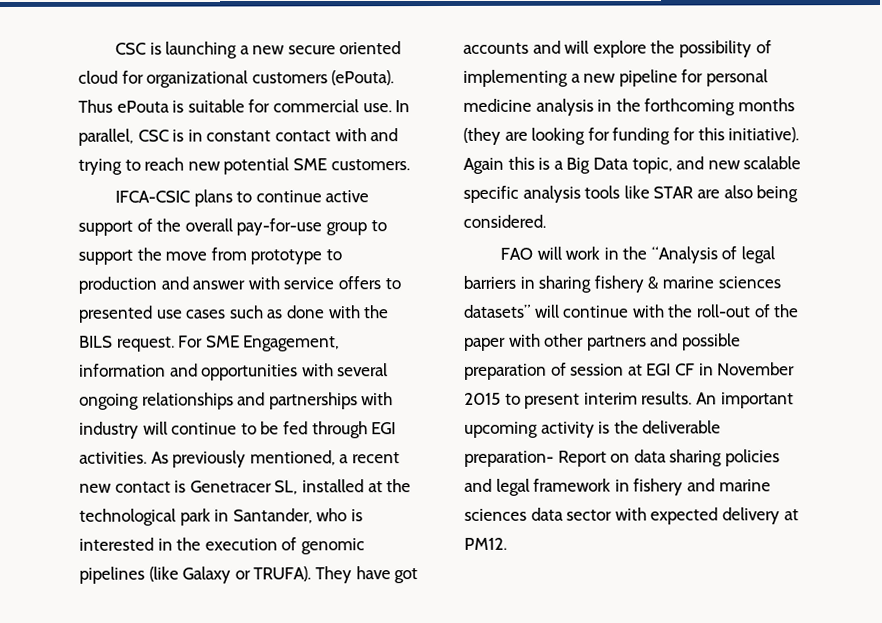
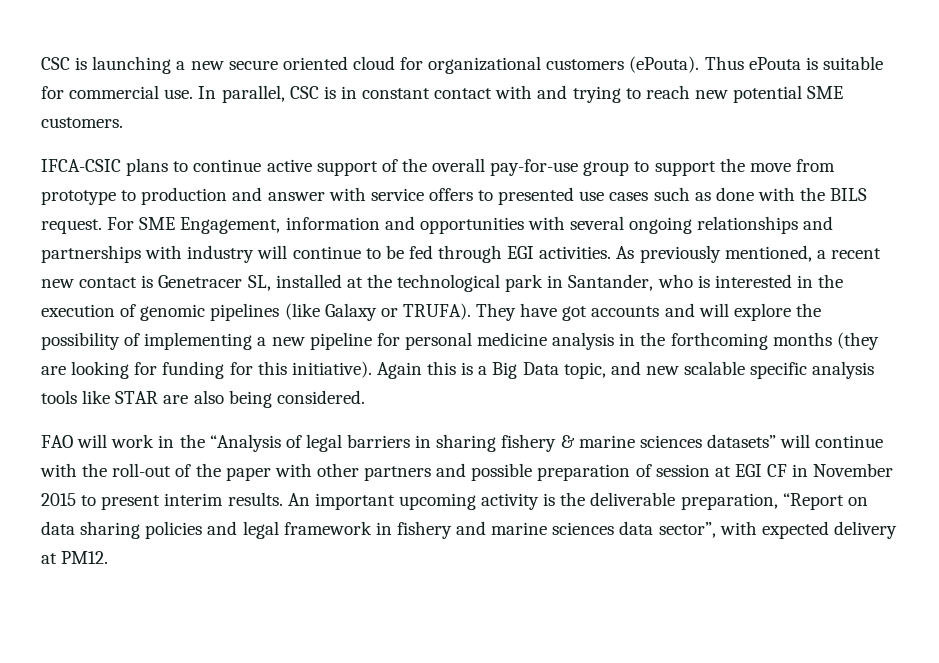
[464,450,607,467] preparation- Report -> [680,493,844,510] preparation, “Report
[566,509,613,521] sector -> [658,522,716,538] sector”,

